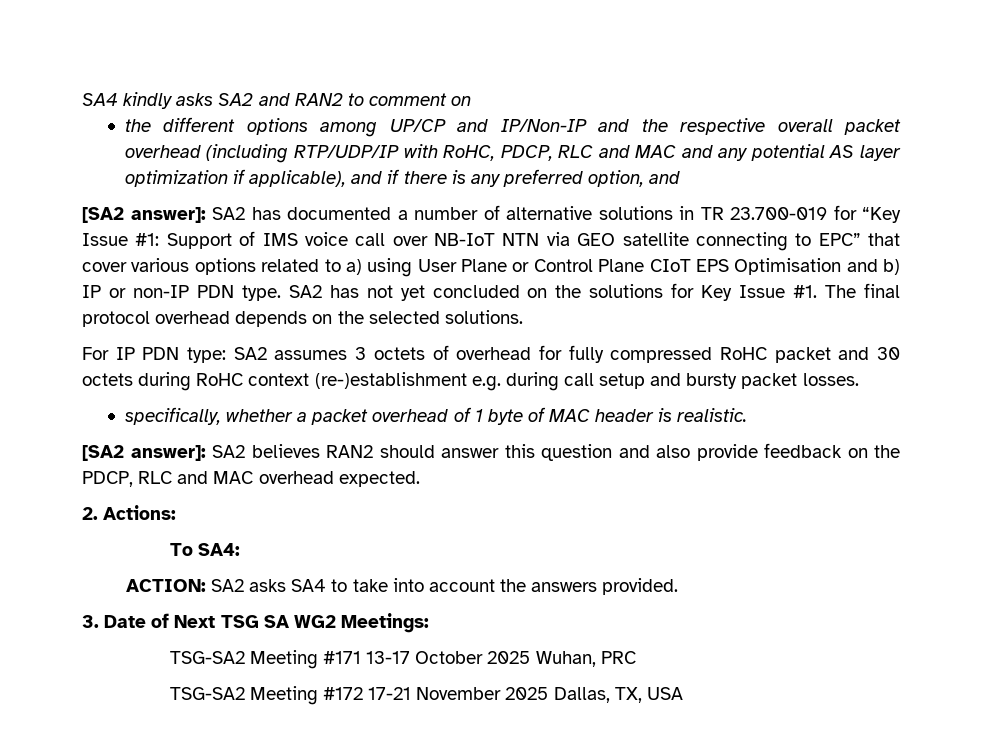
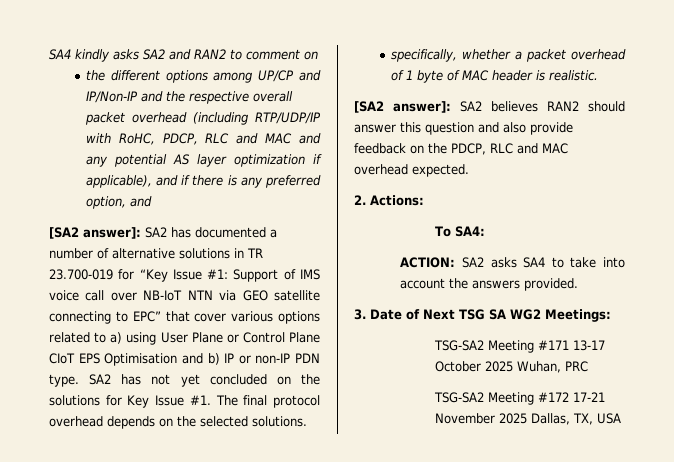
[82,345,900,363] [82,372,859,391] // For IP PDN type: SA2 assumes 3 octets of overhead for fully compressed RoHC packet and 30 octets during RoHC context (re-)establishment e.g. during call setup and bursty packet losses. -> (307, 421) none

